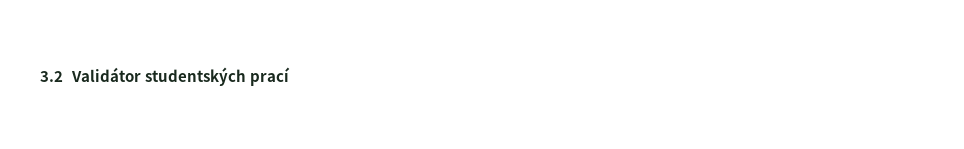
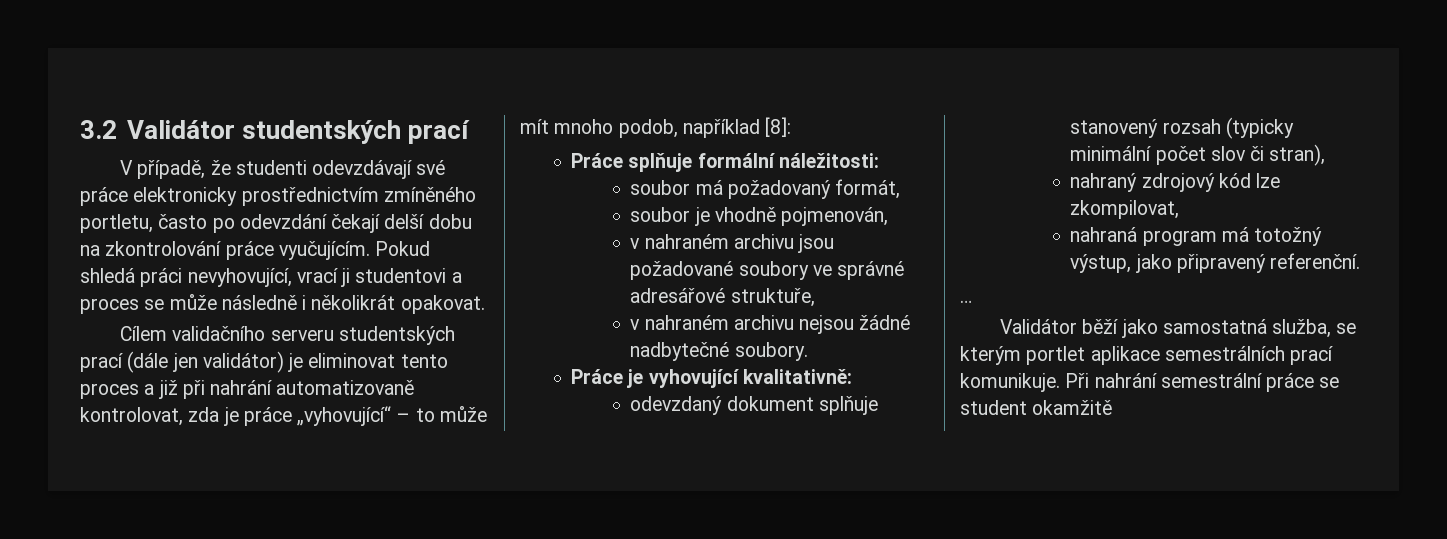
(290, 76) none -> [120,160,446,179] [80,187,476,206] [80,214,472,233] [80,241,431,260] [80,268,462,287] [80,294,485,314] [120,326,455,345] [80,351,448,373] [80,380,415,399] [80,406,487,426] [520,117,792,138] [571,153,879,172] [630,179,901,199] [630,207,889,226] [630,234,835,253] [630,261,905,280] [630,288,815,307] [630,315,911,334] [630,342,808,361] [571,369,852,388] [630,396,878,415] [1070,117,1294,139] [1070,144,1326,166] [1070,173,1281,192] [1070,200,1180,219] [1070,227,1323,246] [1070,253,1361,273] [960,300,972,303] [1000,319,1357,338] [960,346,1334,365] [960,373,1340,392] [960,400,1113,415] // V případě, že studenti odevzdávají své práce elektronicky prostřednictvím zmíněného portletu, často po odevzdání čekají delší dobu na zkontrolování práce vyučujícím. Pokud shledá práci nevyhovující, vrací ji studentovi a proces se může následně i několikrát opakovat. // Cílem validačního serveru studentských prací (dále jen validátor) je eliminovat tento proces a již při nahrání automatizovaně kontrolovat, zda je práce „vyhovující“ – to může mít mnoho podob, například [8]: // Práce splňuje formální náležitosti: // soubor má požadovaný formát, // soubor je vhodně pojmenován, // v nahraném archivu jsou požadované soubory ve správné adresářové struktuře, // v nahraném archivu nejsou žádné nadbytečné soubory. // Práce je vyhovující kvalitativně: // odevzdaný dokument splňuje stanovený rozsah (typicky minimální počet slov či stran), // nahraný zdrojový kód lze zkompilovat, // nahraná program má totožný výstup, jako připravený referenční. // … // Validátor běží jako samostatná služba, se kterým portlet aplikace semestrálních prací komunikuje. Při nahrání semestrální práce se student okamžitě

